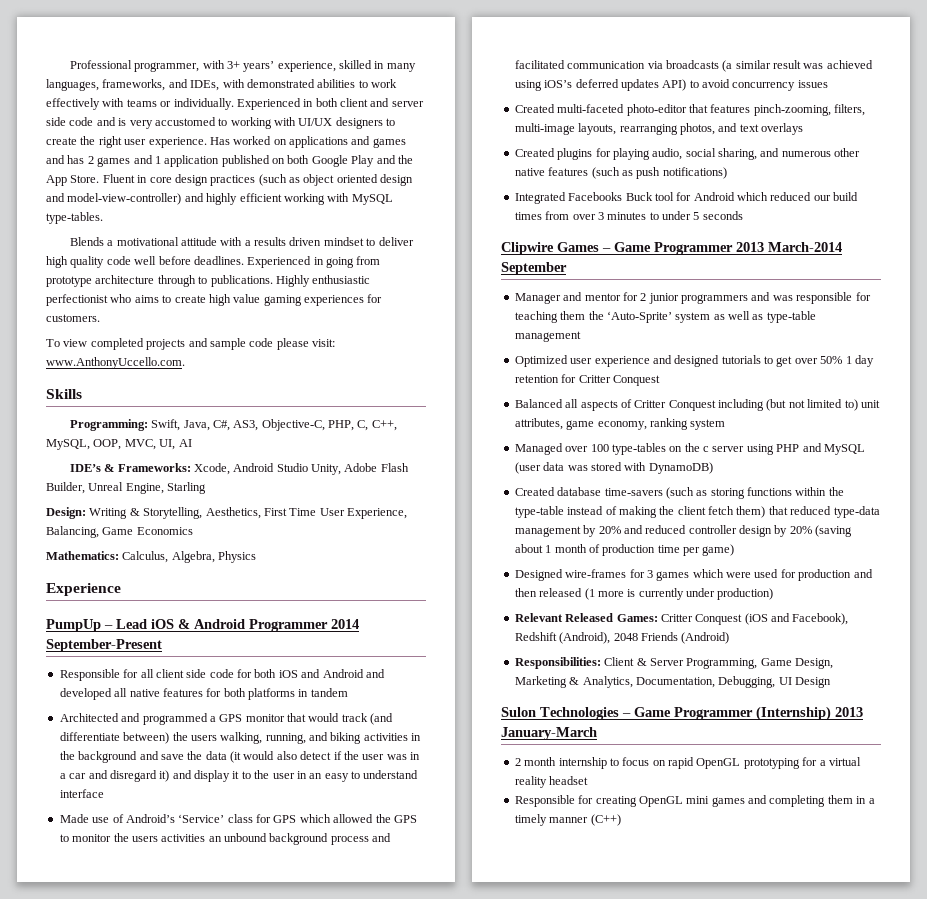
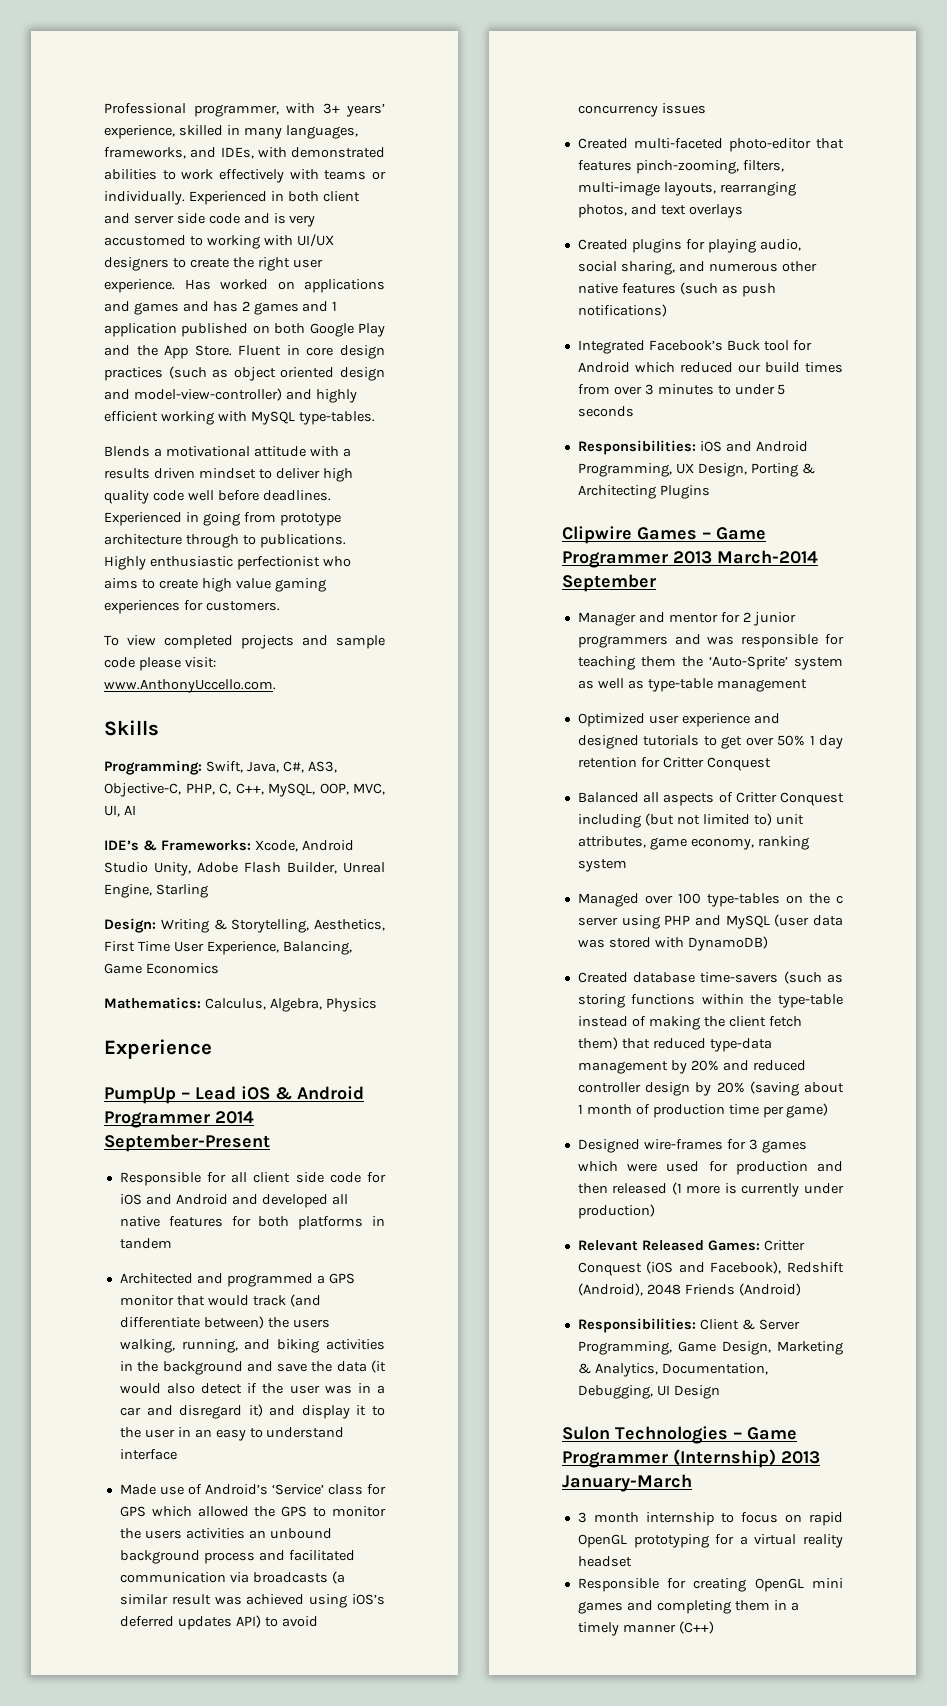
[254,669,277,678] both -> (387, 1177) none
[568,192,623,201] Facebooks -> [648,340,723,351] Facebook’s
(743, 215) none -> [577,440,808,455] [577,463,815,477] [577,485,710,499] // Responsibilities: iOS and Android Programming, UX Design, Porting & Architecting Plugins
[514,758,521,766] 2 -> [577,1512,587,1523] 3

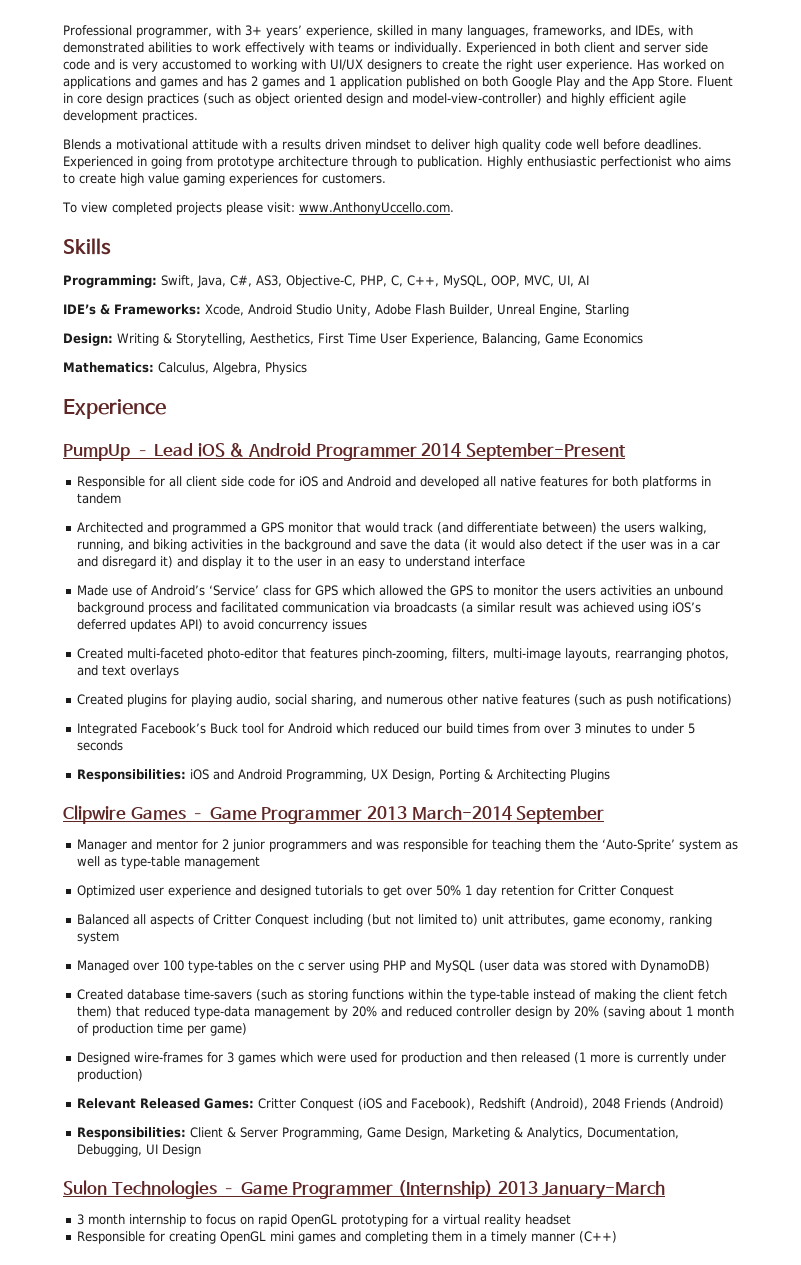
[160,411,375,425] working with MySQL type-tables. -> [659,93,686,106] [63,110,198,123] agile development practices.
[259,534,346,548] publications. -> [417,156,483,169] publication.
[302,635,385,649] [104,657,135,668] and sample code -> (222, 208) none

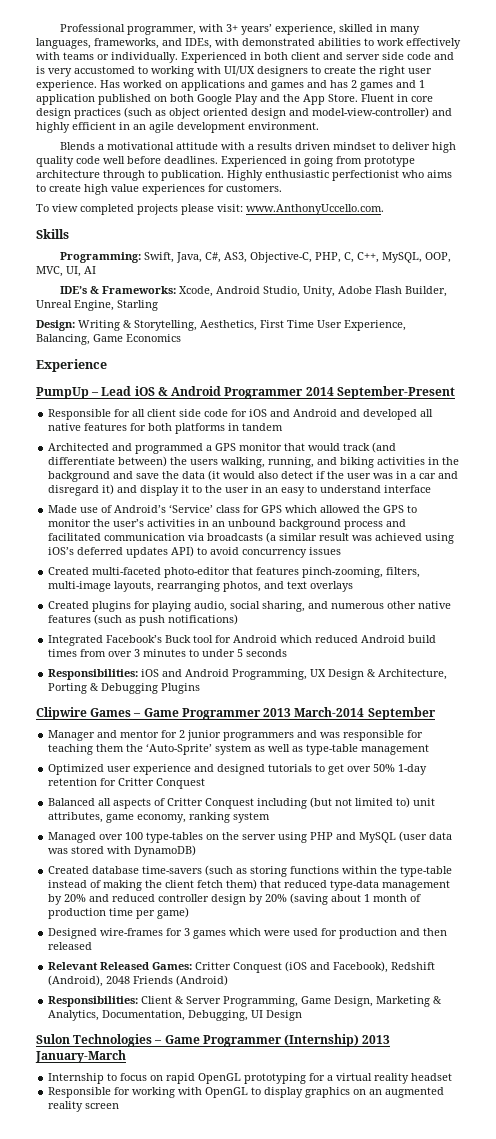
(655, 98) none -> [119,122,146,130] in an
[142,110,198,123] practices. -> [248,122,319,130] environment.
[183,173,225,186] gaming -> (139, 188) none
[296,304,332,315] Studio -> [262,286,300,297] Studio,
[63,362,307,375] // Mathematics: Calculus, Algebra, Physics -> (181, 338) none
[564,585,652,596] users activities -> [113,519,210,527] user’s activities in
[422,725,442,734] our -> [361,635,406,643] Android
[391,769,435,782] Design, -> [328,669,448,680] Design & Architecture,
[496,769,566,782] Architecting -> [101,683,159,694] Debugging
[464,885,497,898] 1 day -> [398,764,428,775] 1-day
[297,962,304,971] c -> (240, 836) none
[573,1052,726,1065] [76,1069,143,1082] (1 more is currently under production) -> (93, 946) none
[76,1214,186,1227] 3 month internship -> [48,1073,105,1084] Internship
[168,1231,617,1244] creating OpenGL mini games and completing them in a timely manner (C++) -> [132,1087,445,1098] [48,1101,120,1112] working with OpenGL to display graphics on an augmented reality screen

